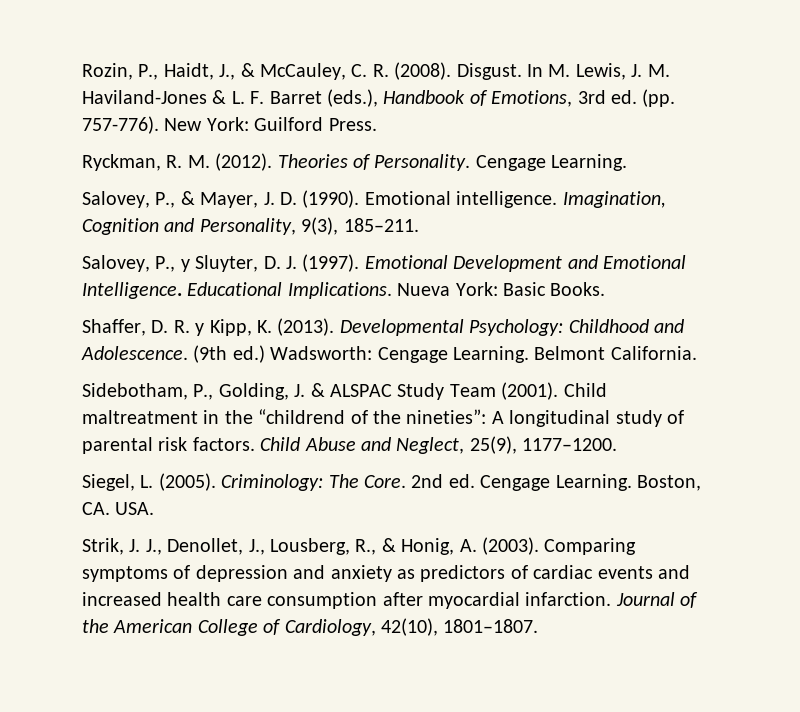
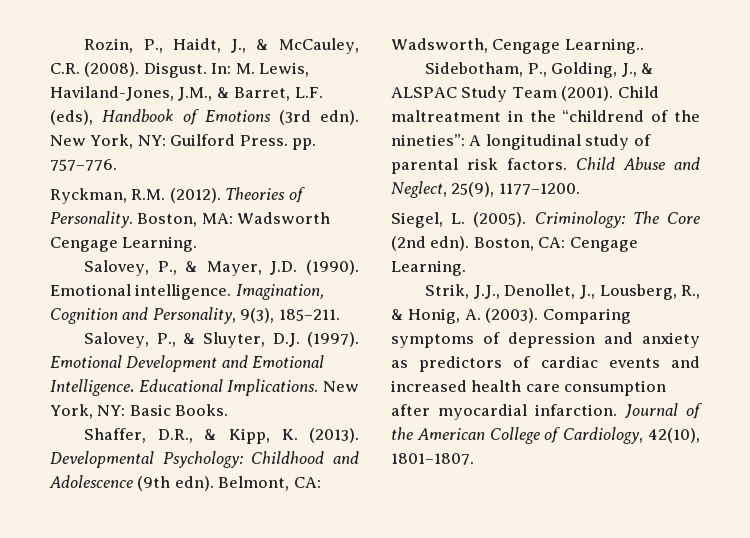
[351,64,389,77] C. R. -> [50,63,80,74] C.R.
[526,64,543,77] In -> [211,63,232,74] In:
[631,64,670,77] [82,89,676,107] [82,116,249,134] J. M. Haviland-Jones & L. F. Barret (eds.), Handbook of Emotions, 3rd ed. (pp. 757-776). New York: -> [50,86,323,101] [50,109,360,125] [50,134,166,149] Haviland-Jones, J.M., & Barret, L.F. (eds), Handbook of Emotions (3rd edn). New York, NY:
(377, 124) none -> [292,138,317,150] [50,159,117,171] pp. 757–776.
[166,155,210,168] R. M. -> [131,189,166,200] R.M.
(471, 162) none -> [137,212,331,227] Boston, MA: Wadsworth
[263,192,297,205] J. D. -> [270,261,298,275] J.D.
[180,255,297,272] y Sluyter, D. J. -> [183,332,300,348] & Sluyter, D.J.
[397,282,498,296] Nueva York: -> [323,381,359,392] [50,404,126,419] New York, NY:
[151,320,205,336] D. R. y -> [157,429,218,443] D.R., &
[81,345,697,363] Adolescence. (9th ed.) Wadsworth: Cengage Learning. Belmont California. -> [49,475,321,491] [391,38,644,54] Adolescence (9th edn). Belmont, CA: Wadsworth, Cengage Learning..
[294,384,306,397] J. -> [621,63,637,77] J.,
[364,474,701,491] [82,502,155,515] Core. 2nd ed. Cengage Learning. Boston, CA. USA. -> [667,212,701,224] [391,236,638,252] [391,260,466,276] Core (2nd edn). Boston, CA: Cengage Learning.
[129,539,162,555] J. J., -> [473,285,500,299] J.J.,

